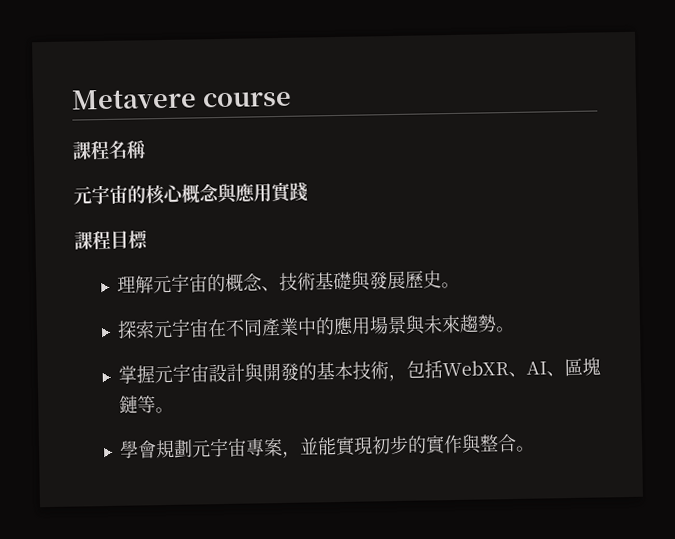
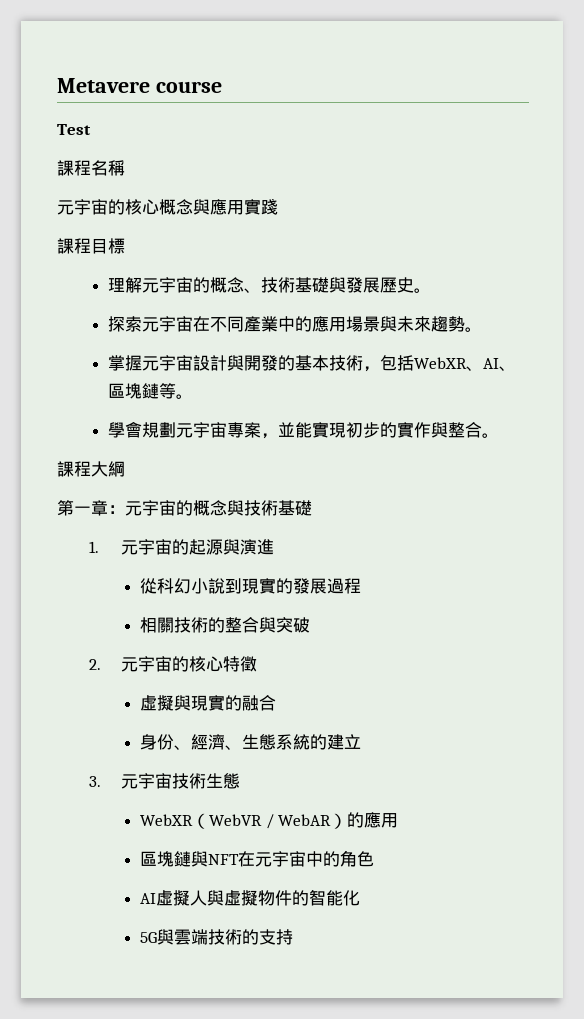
(292, 99) none -> [57,124,91,135] // Test
(536, 448) none -> [57,461,125,477] [57,500,312,516] [89,539,275,555] [139,578,361,594] [139,617,310,633] [89,656,258,672] [139,695,276,711] [139,734,361,750] [89,773,241,789] [139,812,399,829] [139,850,374,867] [139,889,360,906] [139,929,293,945] // 課程大綱 // 第一章：元宇宙的概念與技術基礎 // 1.元宇宙的起源與演進 // 從科幻小說到現實的發展過程 // 相關技術的整合與突破 // 2.元宇宙的核心特徵 // 虛擬與現實的融合 // 身份、經濟、生態系統的建立 // 3.元宇宙技術生態 // WebXR（WebVR / WebAR）的應用 // 區塊鏈與NFT在元宇宙中的角色 // AI虛擬人與虛擬物件的智能化 // 5G與雲端技術的支持

